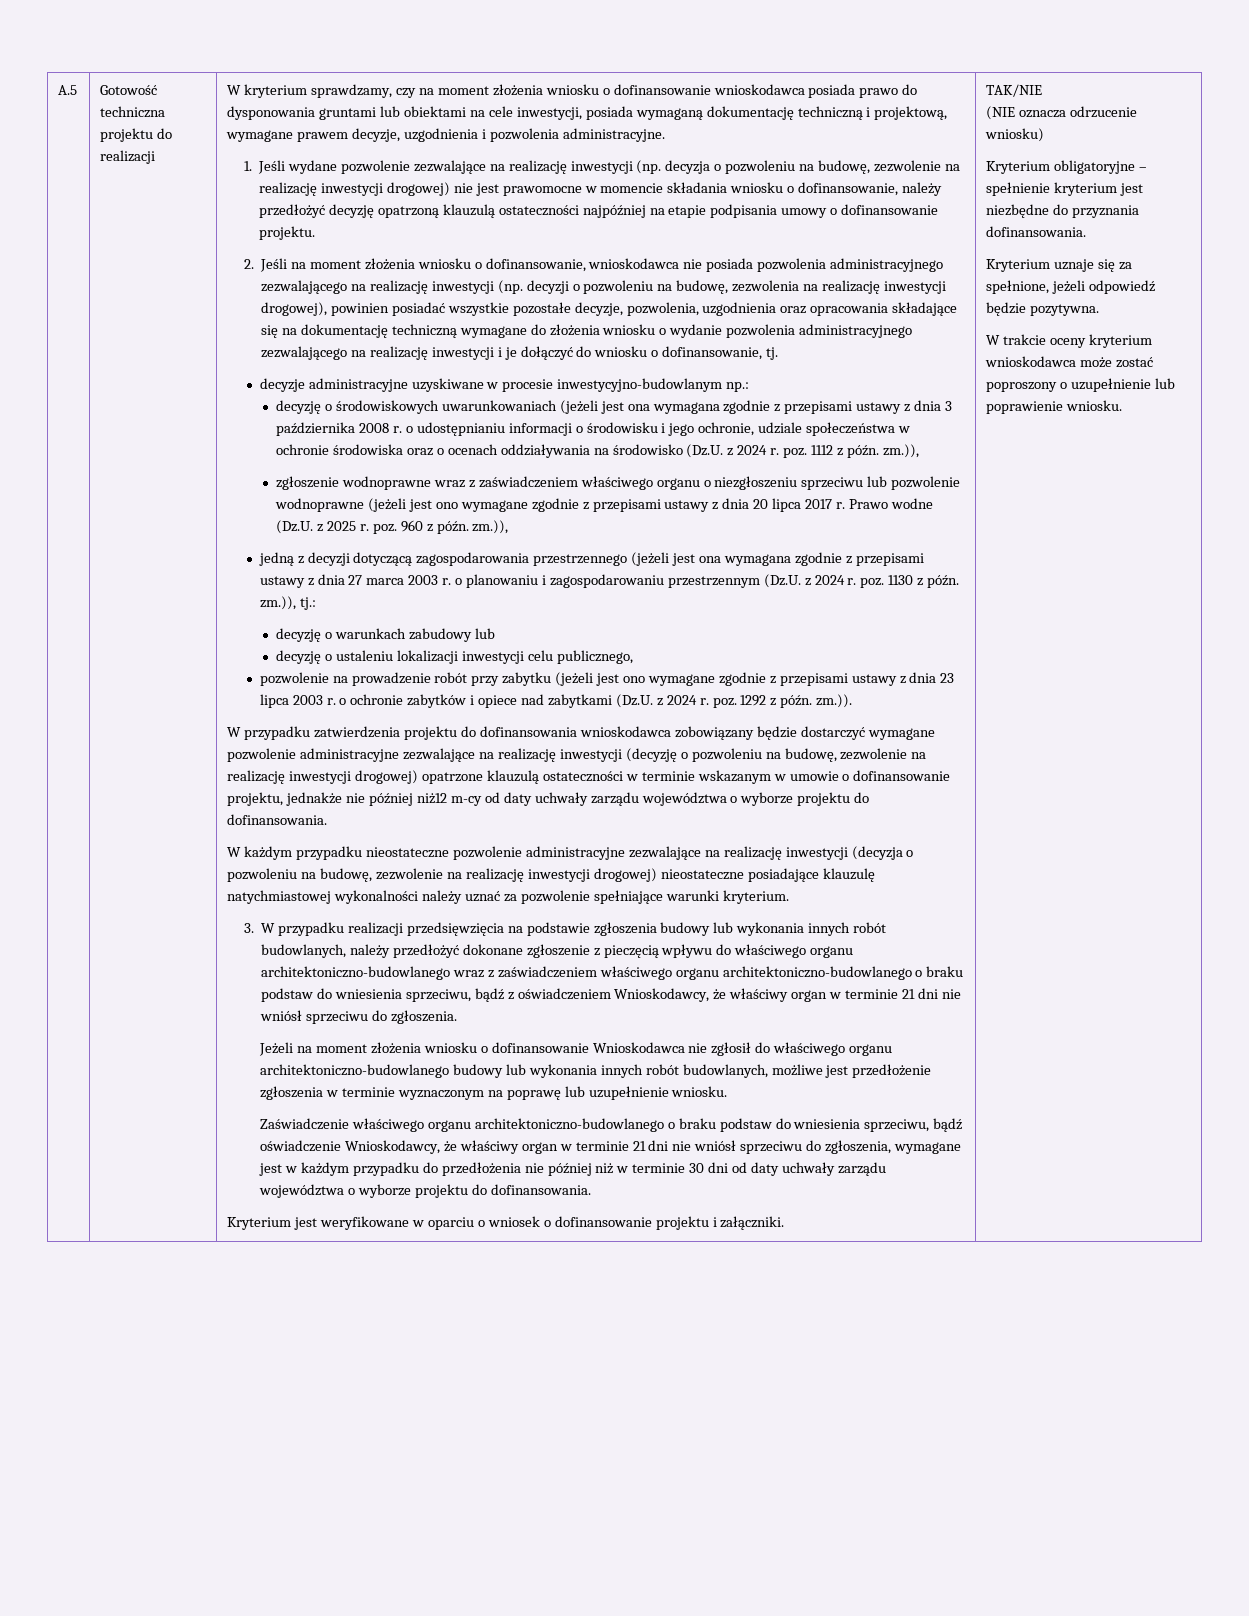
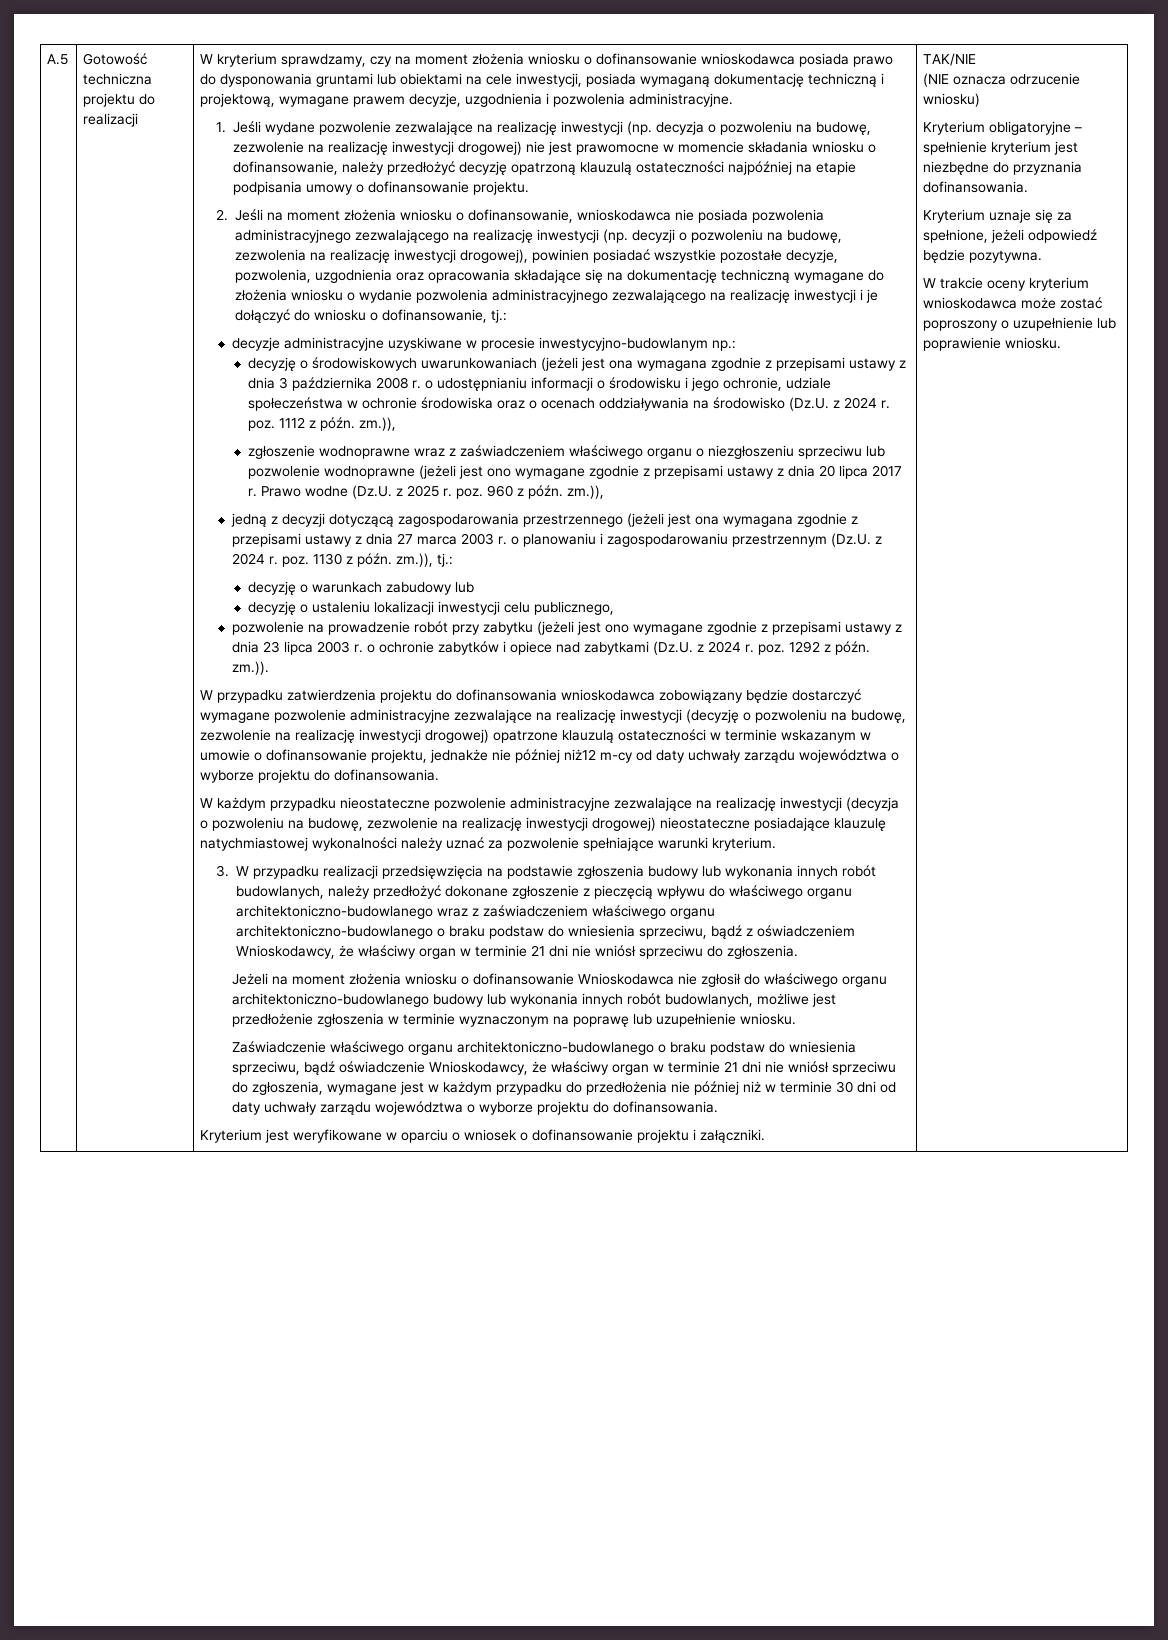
[766,347,779,360] tj. -> [491,309,508,323] tj.:

